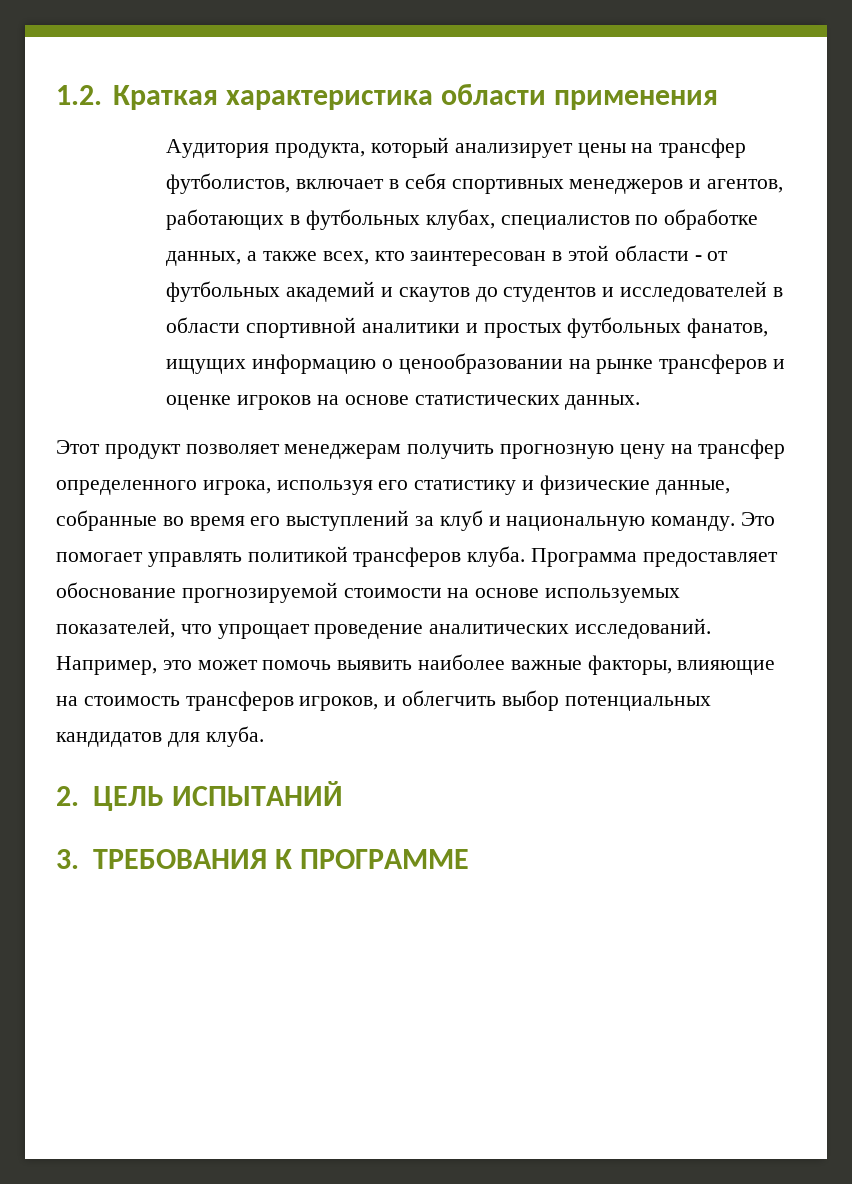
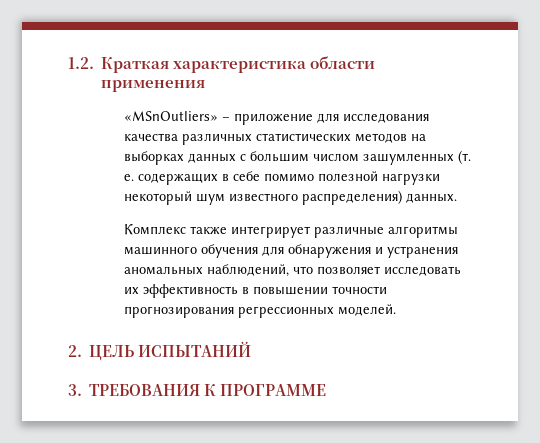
[166,137,747,158] [166,173,784,194] [166,209,759,230] [166,245,729,266] [166,281,783,302] [166,317,769,338] [166,353,786,374] [166,395,641,410] [56,439,786,459] [56,475,730,495] [56,510,776,531] [56,546,778,567] [56,582,681,603] [56,618,712,639] [56,654,776,675] [56,690,711,711] [56,726,264,747] Аудитория продукта, который анализирует цены на трансфер футболистов, включает в себя спортивных менеджеров и агентов, работающих в футбольных клубах, специалистов по обработке данных, а также всех, кто заинтересован в этой области - от футбольных академий и скаутов до студентов и исследователей в области спортивной аналитики и простых футбольных фанатов, ищущих информацию о ценообразовании на рынке трансферов и оценке игроков на основе статистических данных. // Этот продукт позволяет менеджерам получить прогнозную цену на трансфер определенного игрока, используя его статистику и физические данные, собранные во время его выступлений за клуб и национальную команду. Это помогает управлять политикой трансферов клуба. Программа предоставляет обоснование прогнозируемой стоимости на основе используемых показателей, что упрощает проведение аналитических исследований. Например, это может помочь выявить наиболее важные факторы, влияющие на стоимость трансферов игроков, и облегчить выбор потенциальных кандидатов для клуба. -> [124,111,430,125] [124,133,427,145] [124,150,472,165] [124,171,441,185] [124,190,458,205] [124,224,459,238] [124,244,459,258] [124,264,462,277] [124,284,388,298] [124,304,397,318] «MSnOutliers» – приложение для исследования качества различных статистических методов на выборках данных с большим числом зашумленных (т. е. содержащих в себе помимо полезной нагрузки некоторый шум известного распределения) данных. // Комплекс также интегрирует различные алгоритмы машинного обучения для обнаружения и устранения аномальных наблюдений, что позволяет исследовать их эффективность в повышении точности прогнозирования регрессионных моделей.

